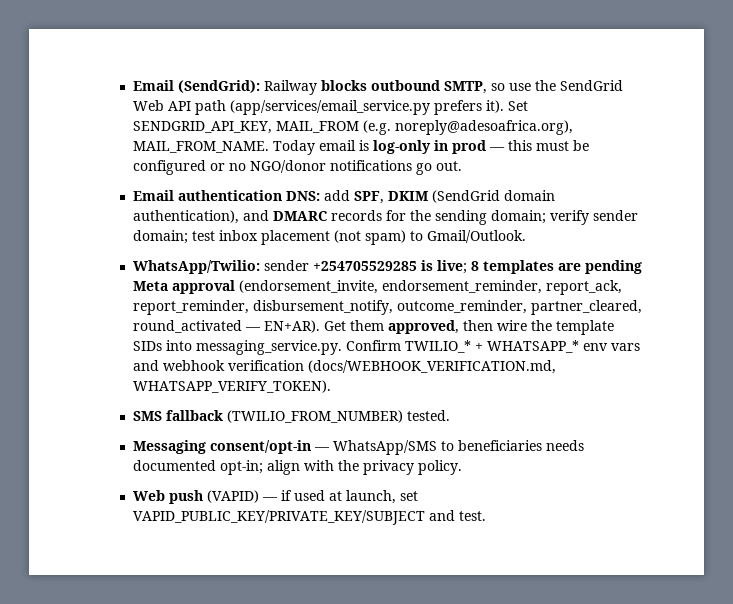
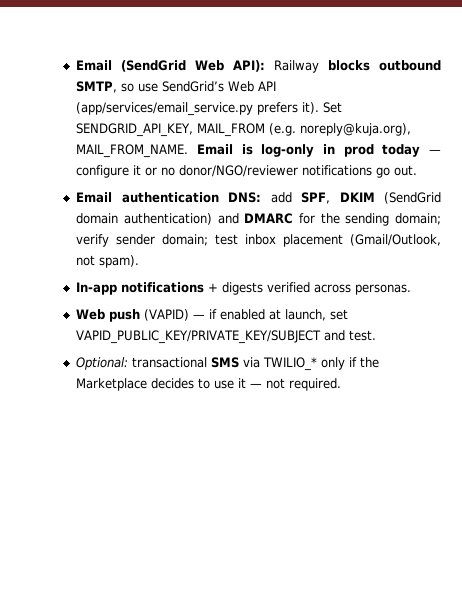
[132,80,260,93] Email (SendGrid): -> [76,60,266,72] Email (SendGrid Web API):
[534,80,623,91] the SendGrid -> [162,81,225,92] SendGrid’s
[194,100,226,115] path -> (277, 86) none
[394,120,573,135] [132,140,589,155] [132,160,206,175] noreply@adesoafrica.org), MAIL_FROM_NAME. Today email is log-only in prod — this must be configured -> [300,123,412,136] [76,144,441,158] [76,165,142,178] noreply@kuja.org), MAIL_FROM_NAME. Email is log-only in prod today — configure it
[249,160,326,173] NGO/donor -> [179,165,299,177] donor/NGO/reviewer
[132,210,239,224] authentication), -> [123,213,212,225] authentication)
[330,210,382,221] records -> (294, 218) none
[333,230,526,245] [132,260,642,274] [132,280,622,295] [132,300,642,315] [132,320,614,335] [132,340,640,355] [132,360,556,374] [132,380,331,393] [132,410,450,423] [132,440,584,455] [132,460,462,475] (not spam) to Gmail/Outlook. // WhatsApp/Twilio: sender +254705529285 is live; 8 templates are pending Meta approval (endorsement_invite, endorsement_reminder, report_ack, report_reminder, disbursement_notify, outcome_reminder, partner_cleared, round_activated — EN+AR). Get them approved, then wire the template SIDs into messaging_service.py. Confirm TWILIO_* + WHATSAPP_* env vars and webhook verification (docs/WEBHOOK_VERIFICATION.md, WHATSAPP_VERIFY_TOKEN). // SMS fallback (TWILIO_FROM_NUMBER) tested. // Messaging consent/opt-in — WhatsApp/SMS to beneficiaries needs documented opt-in; align with the privacy policy. -> [349,234,441,246] [76,255,140,268] [76,282,412,295] (Gmail/Outlook, not spam). // In-app notifications + digests verified across personas.
[293,490,325,501] used -> [220,309,266,320] enabled
(486, 516) none -> [76,357,380,371] [76,378,342,391] // Optional: transactional SMS via TWILIO_* only if the Marketplace decides to use it — not required.

